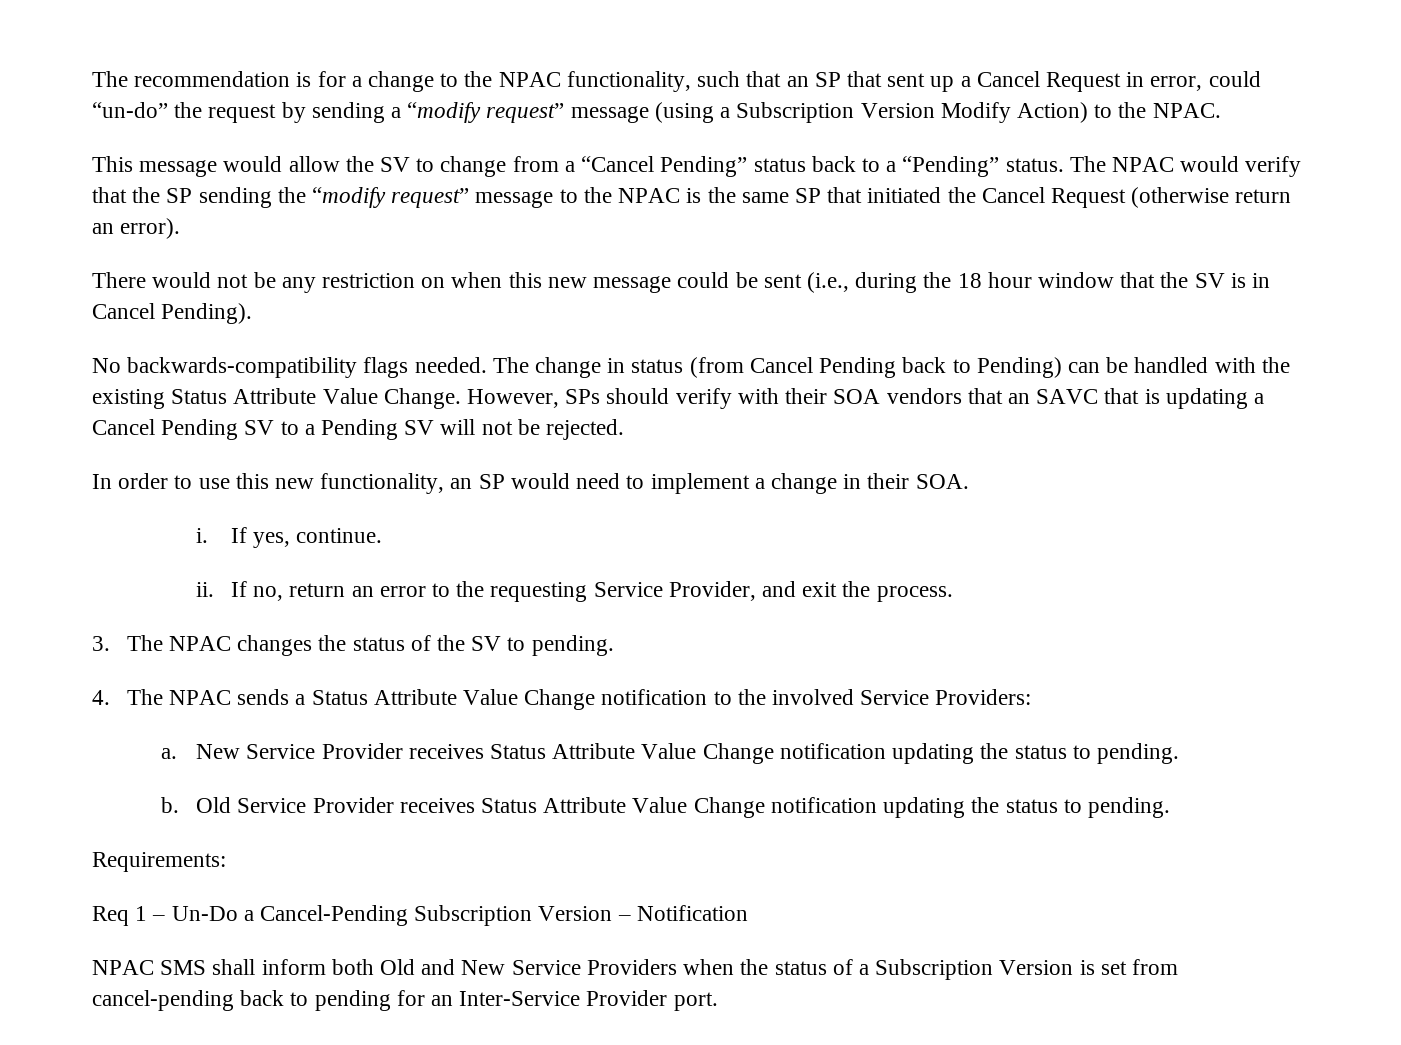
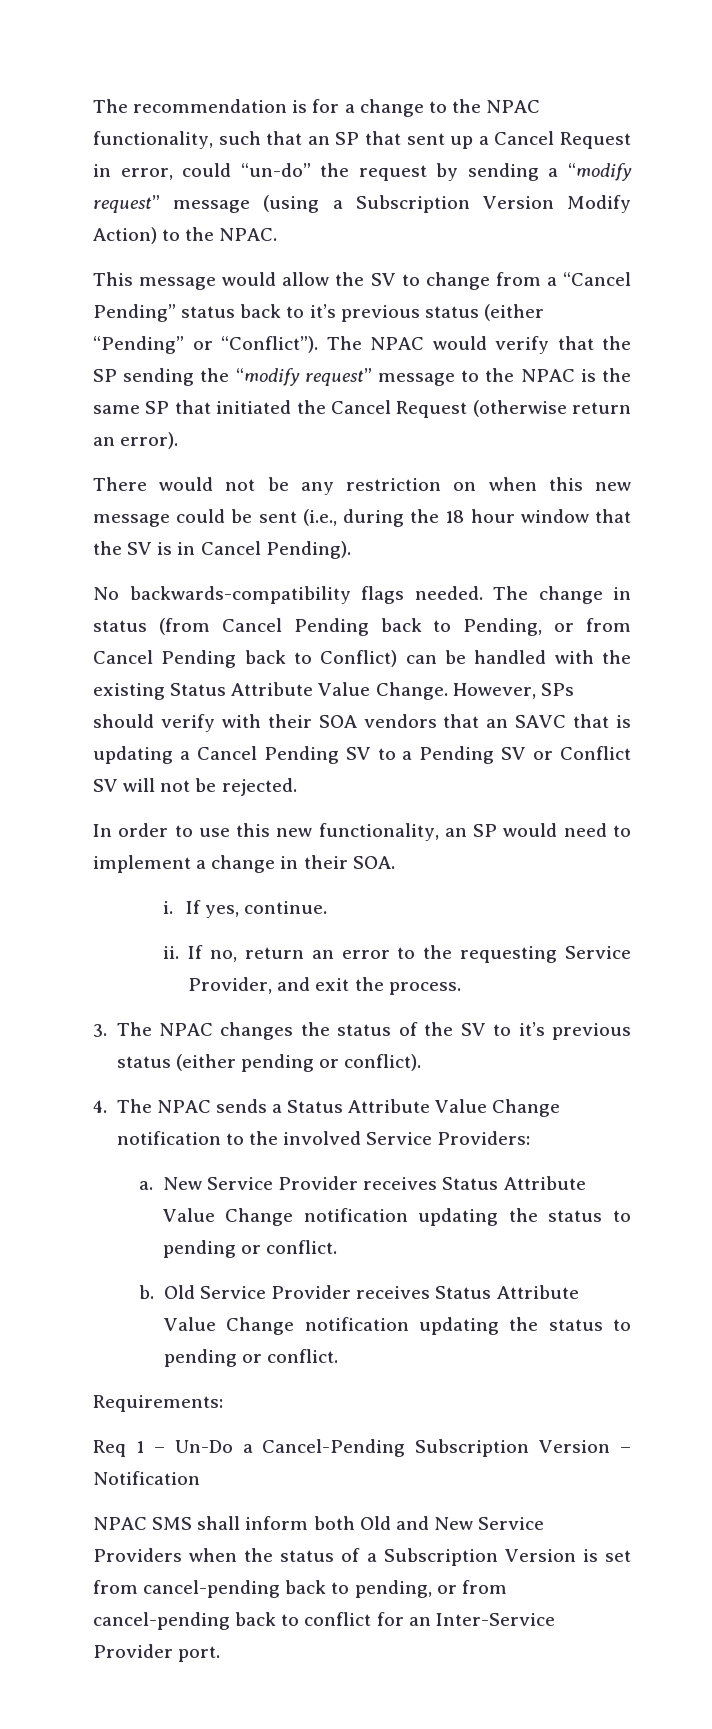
[886,156,1064,177] a “Pending” status. -> [309,304,544,322] [93,336,319,354] it’s previous status (either “Pending” or “Conflict”).
[976,357,1062,378] Pending) -> [463,618,631,636] [93,650,398,668] Pending, or from Cancel Pending back to Conflict)
(435, 427) none -> [533,746,631,760] [93,779,118,792] or Conflict SV
[531,635,614,656] pending. -> [518,1022,632,1040] [116,1054,422,1072] it’s previous status (either pending or conflict).
[1096,743,1179,764] pending. -> [162,1240,338,1258] pending or conflict.
[1087,797,1170,818] pending. -> [163,1349,339,1367] pending or conflict.
[314,990,391,1011] pending -> [354,1580,507,1598] [93,1612,372,1630] pending, or from cancel-pending back to conflict

